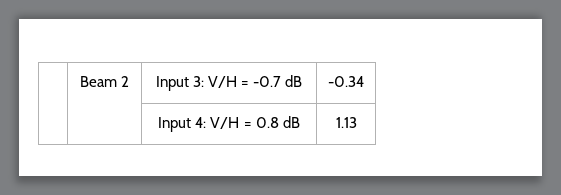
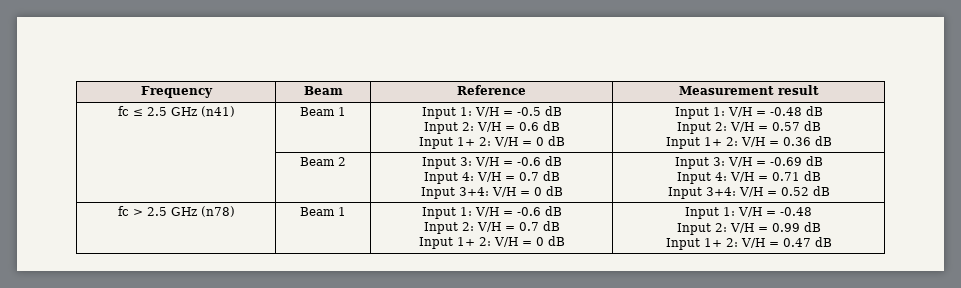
(79, 81) none -> [140,86,213,98] [303,86,343,95] [457,85,526,95] [678,85,819,95] [117,106,235,117] [300,107,346,116] [421,106,562,119] [423,121,560,134] [418,136,565,149] [674,106,823,119] [676,121,821,134] [665,136,832,149] Frequency | Beam | Reference | Measurement result // fc ≤ 2.5 GHz (n41) | Beam 1 | Input 1: V/H = -0.5 dB // Input 2: V/H = 0.6 dB // Input 1+ 2: V/H = 0 dB | Input 1: V/H = -0.48 dB // Input 2: V/H = 0.57 dB // Input 1+ 2: V/H = 0.36 dB //
[253,75,303,87] [328,76,364,87] [158,116,300,132] [335,117,357,128] -0.7 dB | -0.34 // | | Input 4: V/H = 0.8 dB | 1.13 -> [516,156,562,166] [423,171,560,184] [420,186,563,199] [674,156,823,169] [676,171,821,184] [667,186,830,199] [117,206,235,217] [300,207,346,216] [421,206,562,219] [423,221,560,234] [418,236,565,249] [685,207,812,219] [676,222,821,235] [665,237,832,250] -0.6 dB // Input 4: V/H = 0.7 dB // Input 3+4: V/H = 0 dB | Input 3: V/H = -0.69 dB // Input 4: V/H = 0.71 dB // Input 3+4: V/H = 0.52 dB // fc > 2.5 GHz (n78) | Beam 1 | Input 1: V/H = -0.6 dB // Input 2: V/H = 0.7 dB // Input 1+ 2: V/H = 0 dB | Input 1: V/H = -0.48 // Input 2: V/H = 0.99 dB // Input 1+ 2: V/H = 0.47 dB

